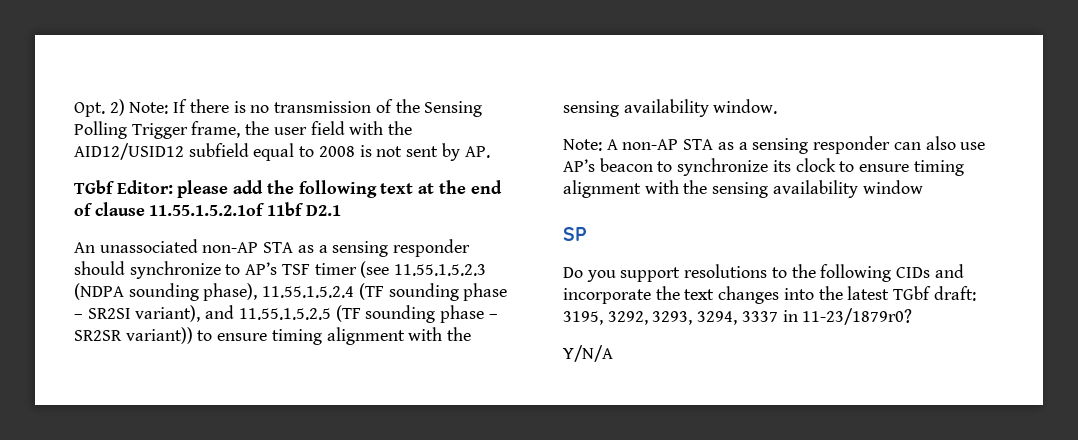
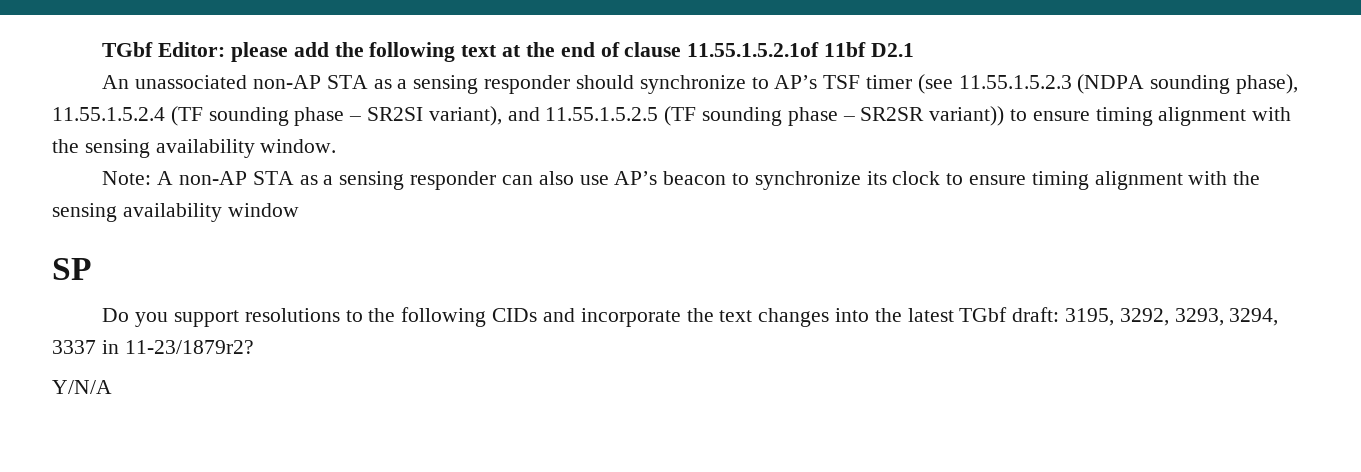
[74,99,483,117] [74,121,413,139] [74,143,490,161] Opt. 2) Note: If there is no transmission of the Sensing Polling Trigger frame, the user field with the AID12/USID12 subfield equal to 2008 is not sent by AP. // -> (102, 49) none
[802,308,913,325] 11-23/1879r0? -> [124,340,254,354] 11-23/1879r2?

